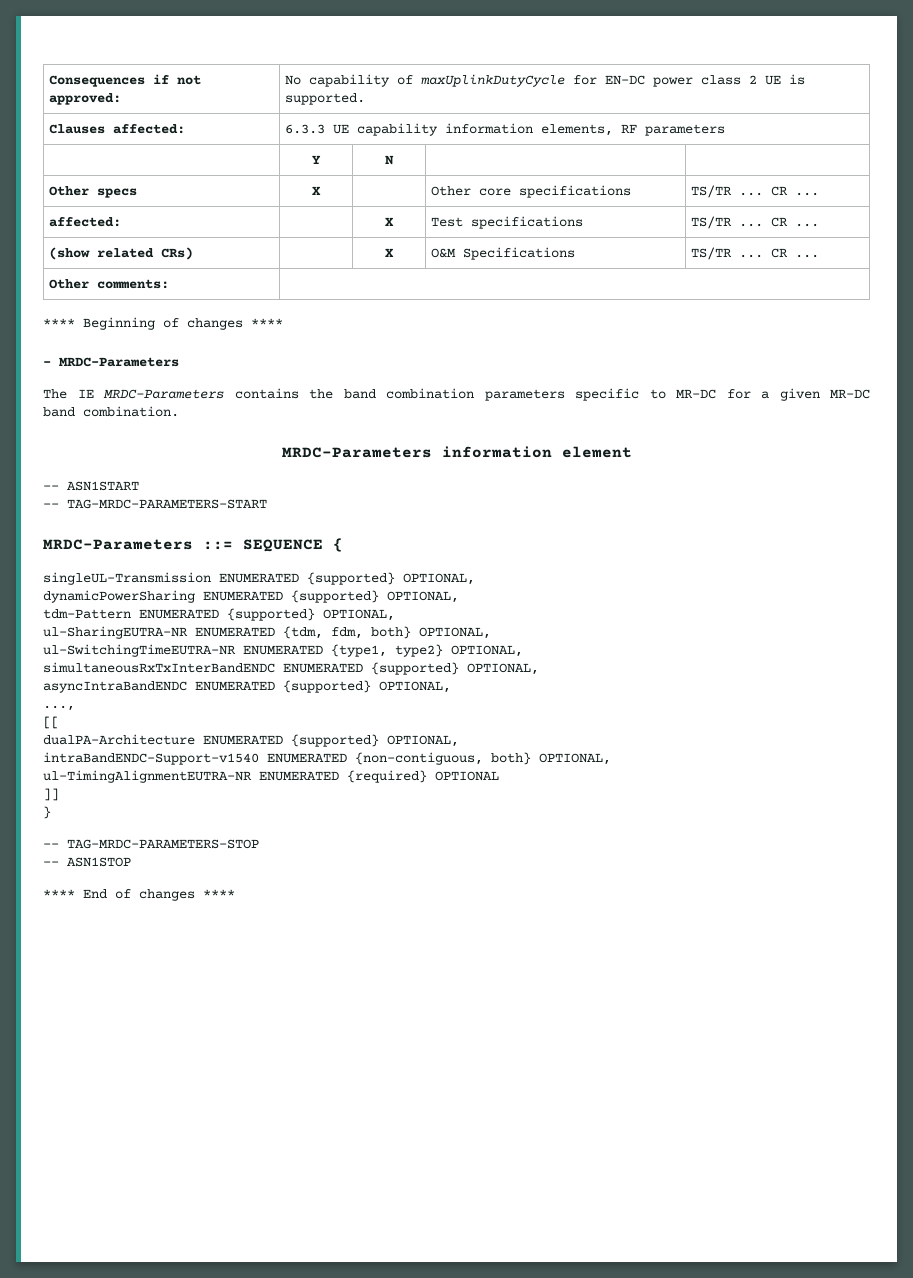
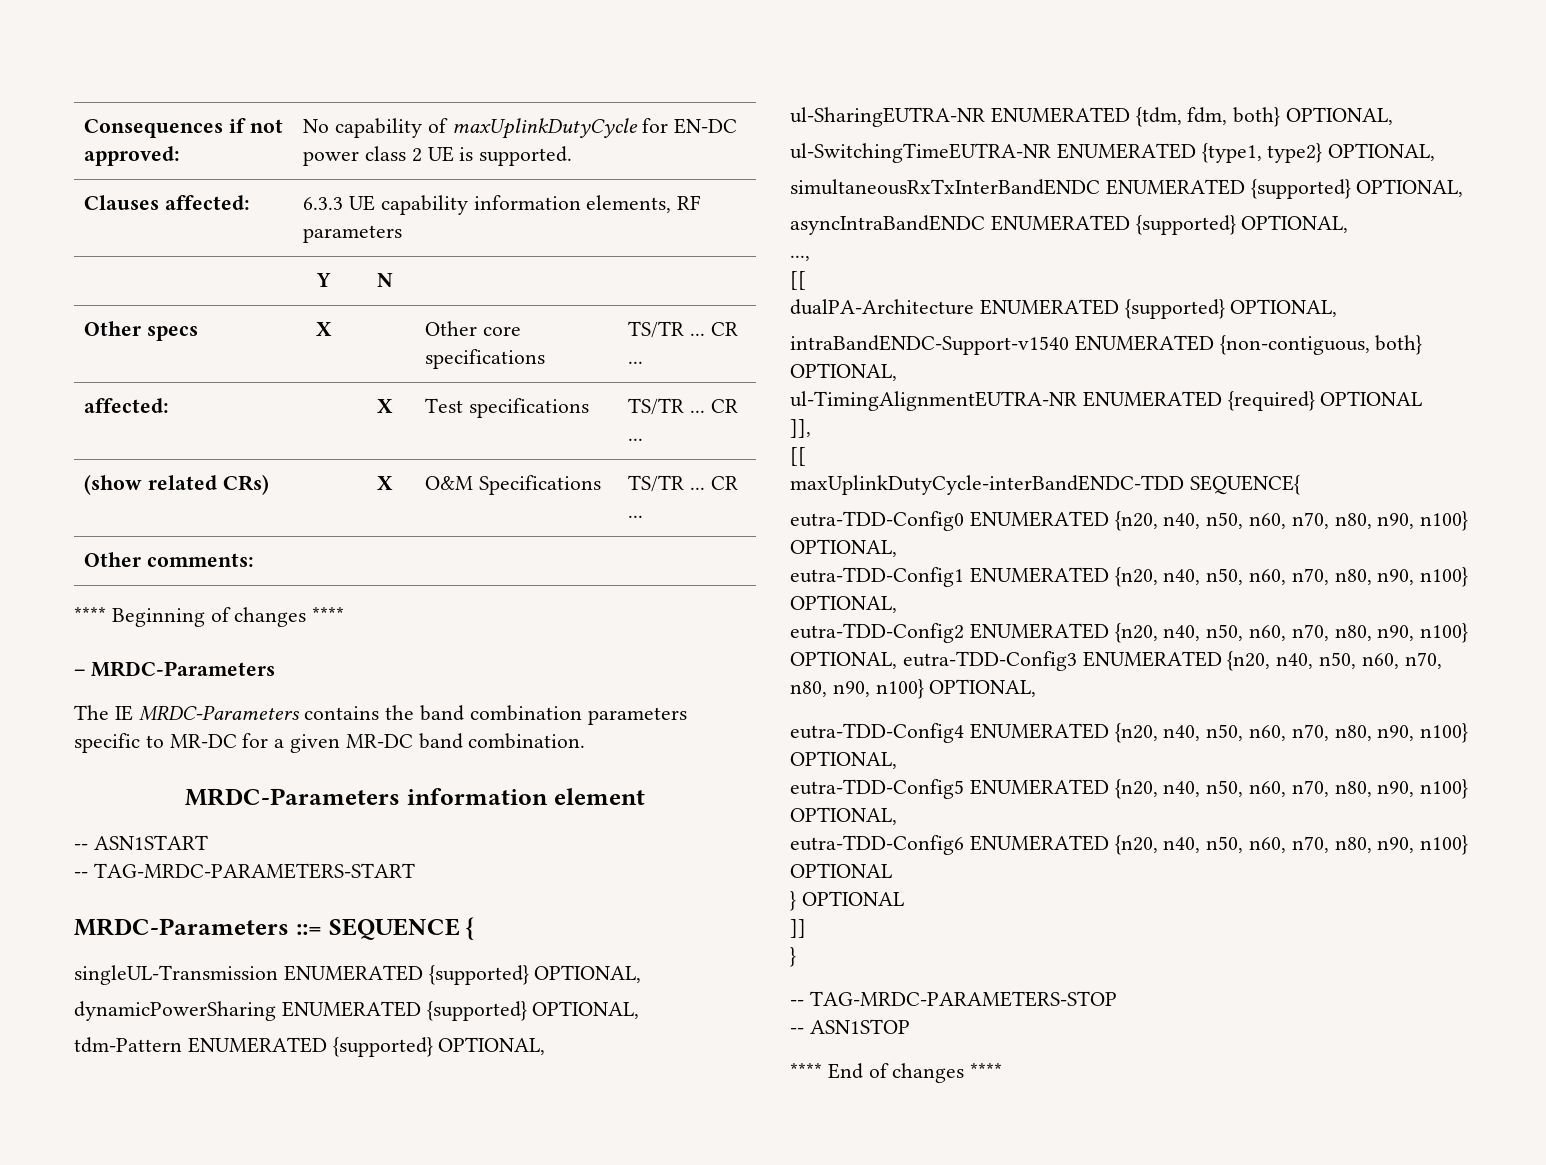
(499, 776) none -> [790,419,811,438] [790,447,806,466] [790,475,1300,495] [790,511,1469,531] [790,539,897,557] [790,567,1469,587] [790,595,897,613] [790,623,1469,643] [790,651,1442,671] [790,679,1037,699] [790,723,1469,743] [790,751,897,769] [790,779,1469,799] [790,807,897,825] [790,835,1469,855] [790,863,892,878] [790,891,904,911] // ]], // [[ // maxUplinkDutyCycle-interBandENDC-TDD SEQUENCE{ // eutra-TDD-Config0 ENUMERATED {n20, n40, n50, n60, n70, n80, n90, n100} OPTIONAL, // eutra-TDD-Config1 ENUMERATED {n20, n40, n50, n60, n70, n80, n90, n100} OPTIONAL, // eutra-TDD-Config2 ENUMERATED {n20, n40, n50, n60, n70, n80, n90, n100} OPTIONAL, eutra-TDD-Config3 ENUMERATED {n20, n40, n50, n60, n70, n80, n90, n100} OPTIONAL, // eutra-TDD-Config4 ENUMERATED {n20, n40, n50, n60, n70, n80, n90, n100} OPTIONAL, // eutra-TDD-Config5 ENUMERATED {n20, n40, n50, n60, n70, n80, n90, n100} OPTIONAL, // eutra-TDD-Config6 ENUMERATED {n20, n40, n50, n60, n70, n80, n90, n100} OPTIONAL // } OPTIONAL

